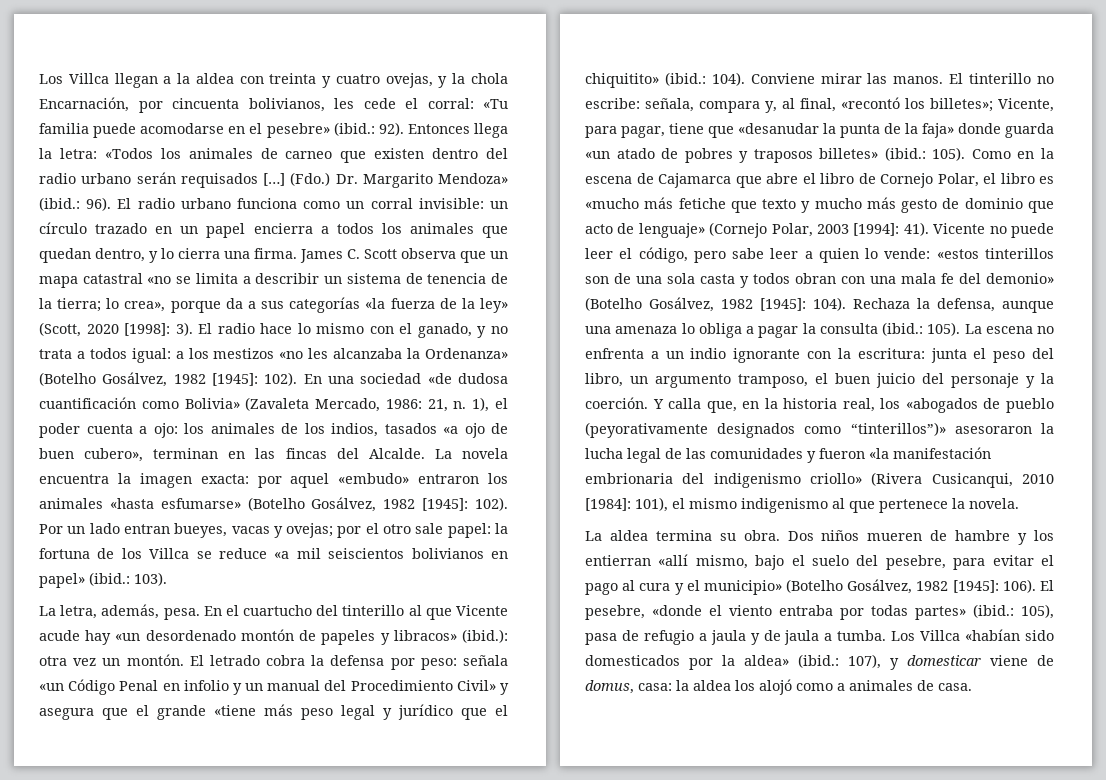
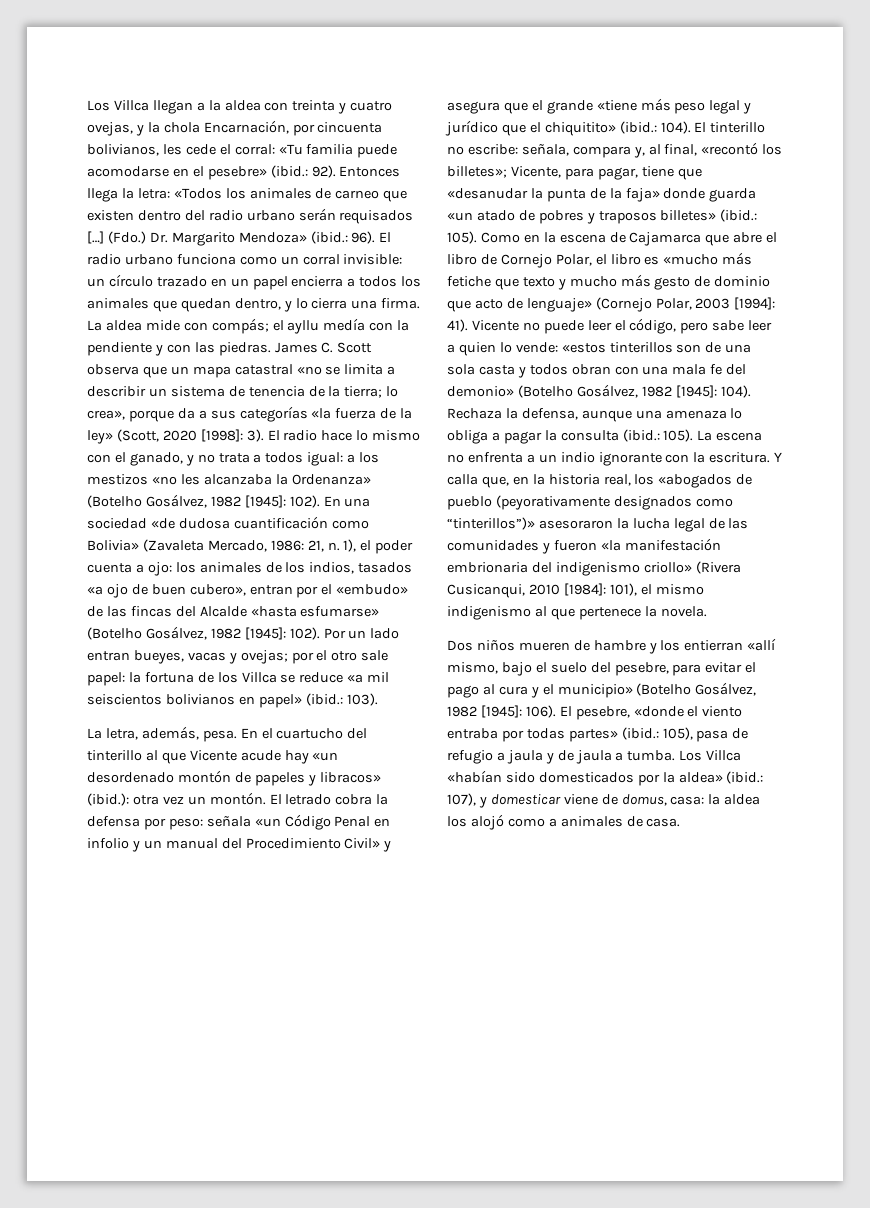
(297, 253) none -> [87,318,410,334] [87,342,271,356] La aldea mide con compás; el ayllu medía con la pendiente y con las piedras.
[153,448,508,459] [39,473,508,488] [39,498,103,509] terminan en las fincas del Alcalde. La novela encuentra la imagen exacta: por aquel «embudo» entraron los animales -> [249,584,409,598] [87,606,247,617] entran por el «embudo» de las fincas del Alcalde
[750,73,944,84] Conviene mirar las manos. -> (691, 127) none
[857,348,1054,363] [585,373,1054,388] [585,397,648,409] escritura: junta el peso del libro, un argumento tramposo, el buen juicio del personaje y la coerción. -> [709,452,771,463] escritura.
[585,530,780,541] La aldea termina su obra. -> (707, 611) none

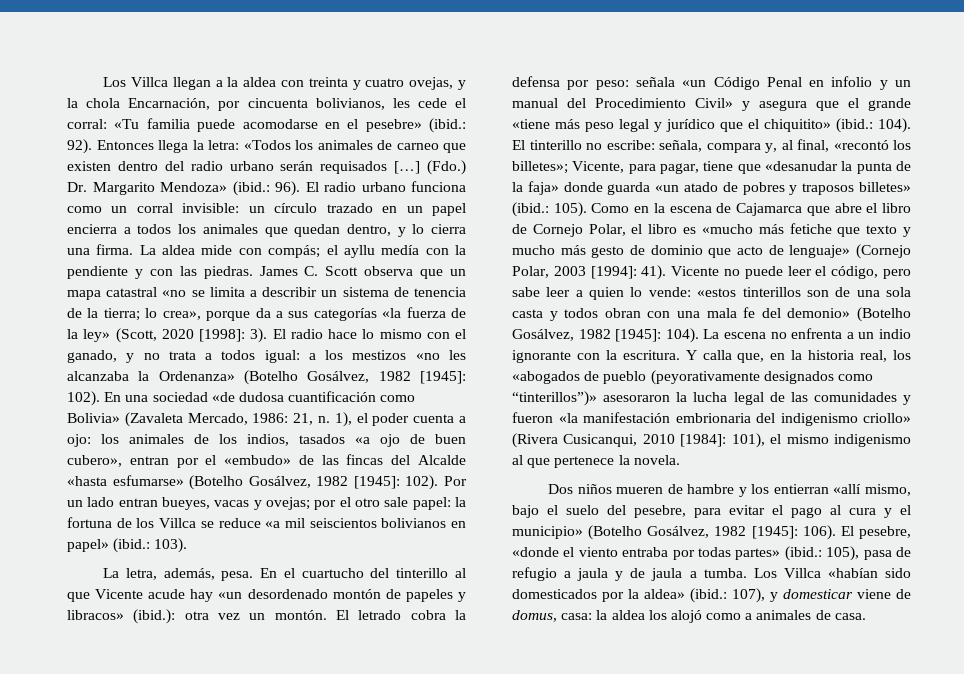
[447,408,743,422] [447,429,694,444] Rechaza la defensa, aunque una amenaza lo obliga a pagar la consulta (ibid.: 105). -> (699, 335) none

